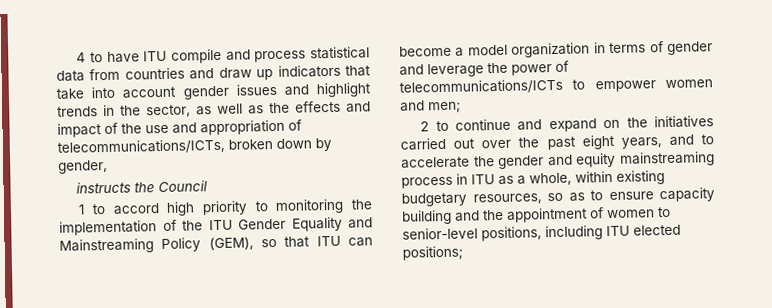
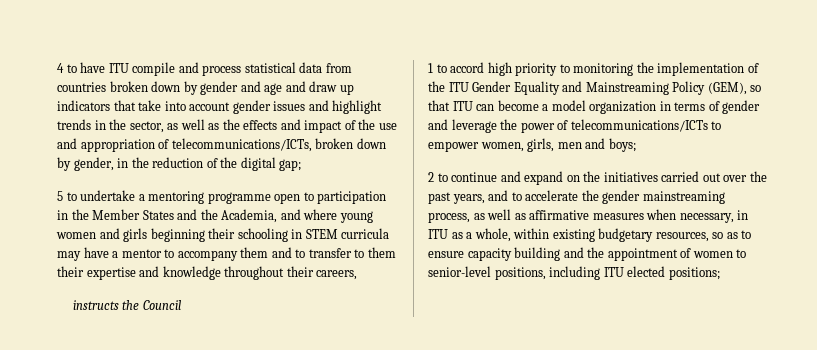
(185, 73) none -> [109,81,283,95] broken down by gender and age
(108, 166) none -> [117,157,302,171] [57,190,387,204] [57,209,373,223] [56,228,390,242] [57,247,396,261] [57,266,358,280] in the reduction of the digital gap; // 5 to undertake a mentoring programme open to participation in the Member States and the Academia, and where young women and girls beginning their schooling in STEM curricula may have a mentor to accompany them and to transfer to them their expertise and knowledge throughout their careers,
[665,79,713,89] [400,100,461,114] women and men; -> [480,138,636,152] women, girls, men and boys;
[581,134,615,150] eight -> (451, 198) none
[547,151,715,168] [401,176,453,189] and equity mainstreaming process -> [642,191,725,204] [428,209,734,223] mainstreaming process, as well as affirmative measures when necessary,

